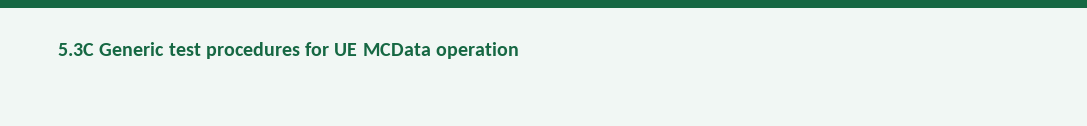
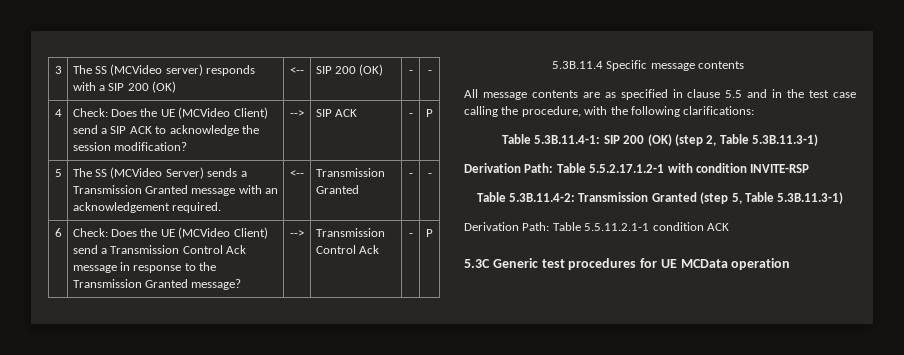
(58, 49) none -> [54,66,62,74] [72,64,256,76] [72,81,177,93] [290,67,304,74] [315,64,384,76] [408,70,413,74] [427,70,432,74] [54,109,62,117] [72,107,268,119] [72,125,259,136] [72,142,188,151] [290,110,304,117] [315,109,358,117] [408,113,413,117] [426,109,433,117] [54,169,62,177] [72,167,247,179] [72,185,279,196] [72,202,222,213] [290,170,304,177] [315,168,385,177] [315,185,359,194] [408,173,413,177] [427,173,432,177] [54,228,62,237] [72,227,268,239] [72,245,247,254] [72,262,217,273] [72,279,242,290] [290,230,304,237] [315,228,385,237] [315,245,380,254] [408,233,413,237] [426,229,433,237] [552,60,745,71] [464,89,856,100] [464,106,755,117] [502,134,818,146] [464,163,810,173] [476,192,844,204] [464,222,729,231] 3 | The SS (MCVideo server) responds with a SIP 200 (OK) | <-- | SIP 200 (OK) | - | - // 4 | Check: Does the UE (MCVideo Client) send a SIP ACK to acknowledge the session modification? | --> | SIP ACK | - | P // 5 | The SS (MCVideo Server) sends a Transmission Granted message with an acknowledgement required. | <-- | Transmission Granted | - | - // 6 | Check: Does the UE (MCVideo Client) send a Transmission Control Ack message in response to the Transmission Granted message? | --> | Transmission Control Ack | - | P // 5.3B.11.4 Specific message contents // All message contents are as specified in clause 5.5 and in the test case calling the procedure, with the following clarifications: // Table 5.3B.11.4-1: SIP 200 (OK) (step 2, Table 5.3B.11.3-1) // Derivation Path: Table 5.5.2.17.1.2-1 with condition INVITE-RSP // Table 5.3B.11.4-2: Transmission Granted (step 5, Table 5.3B.11.3-1) // Derivation Path: Table 5.5.11.2.1-1 condition ACK //

